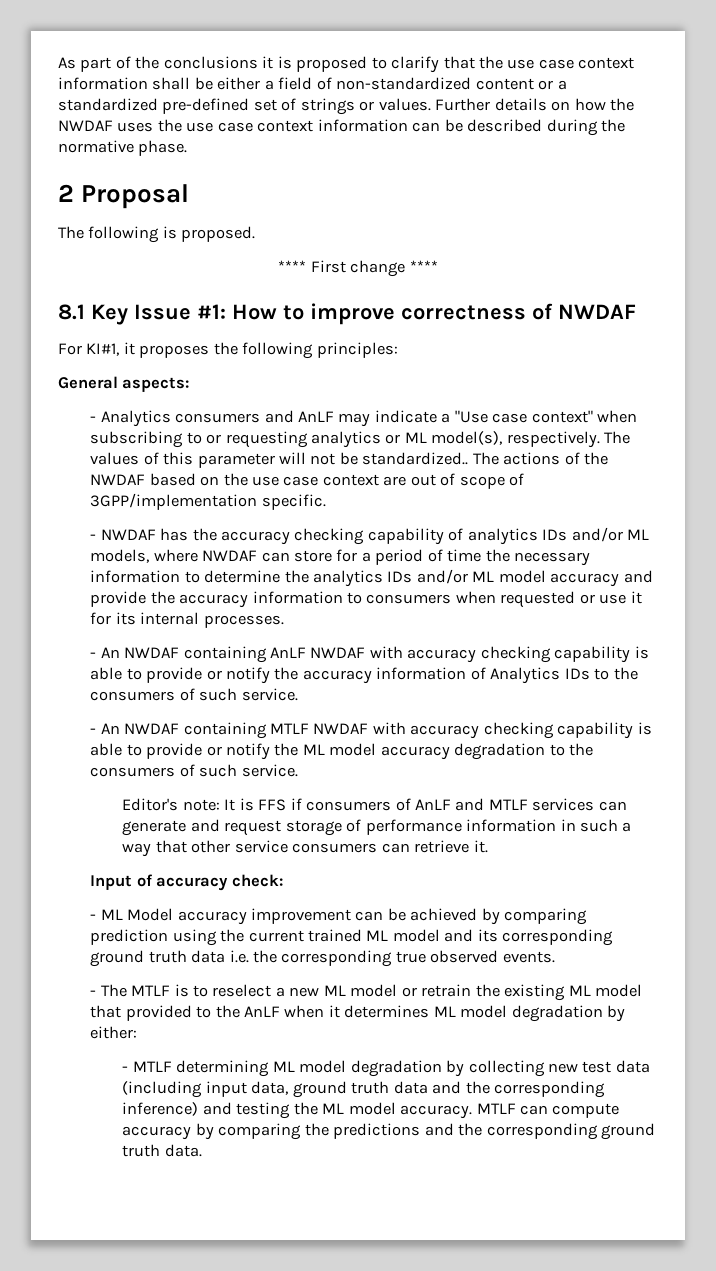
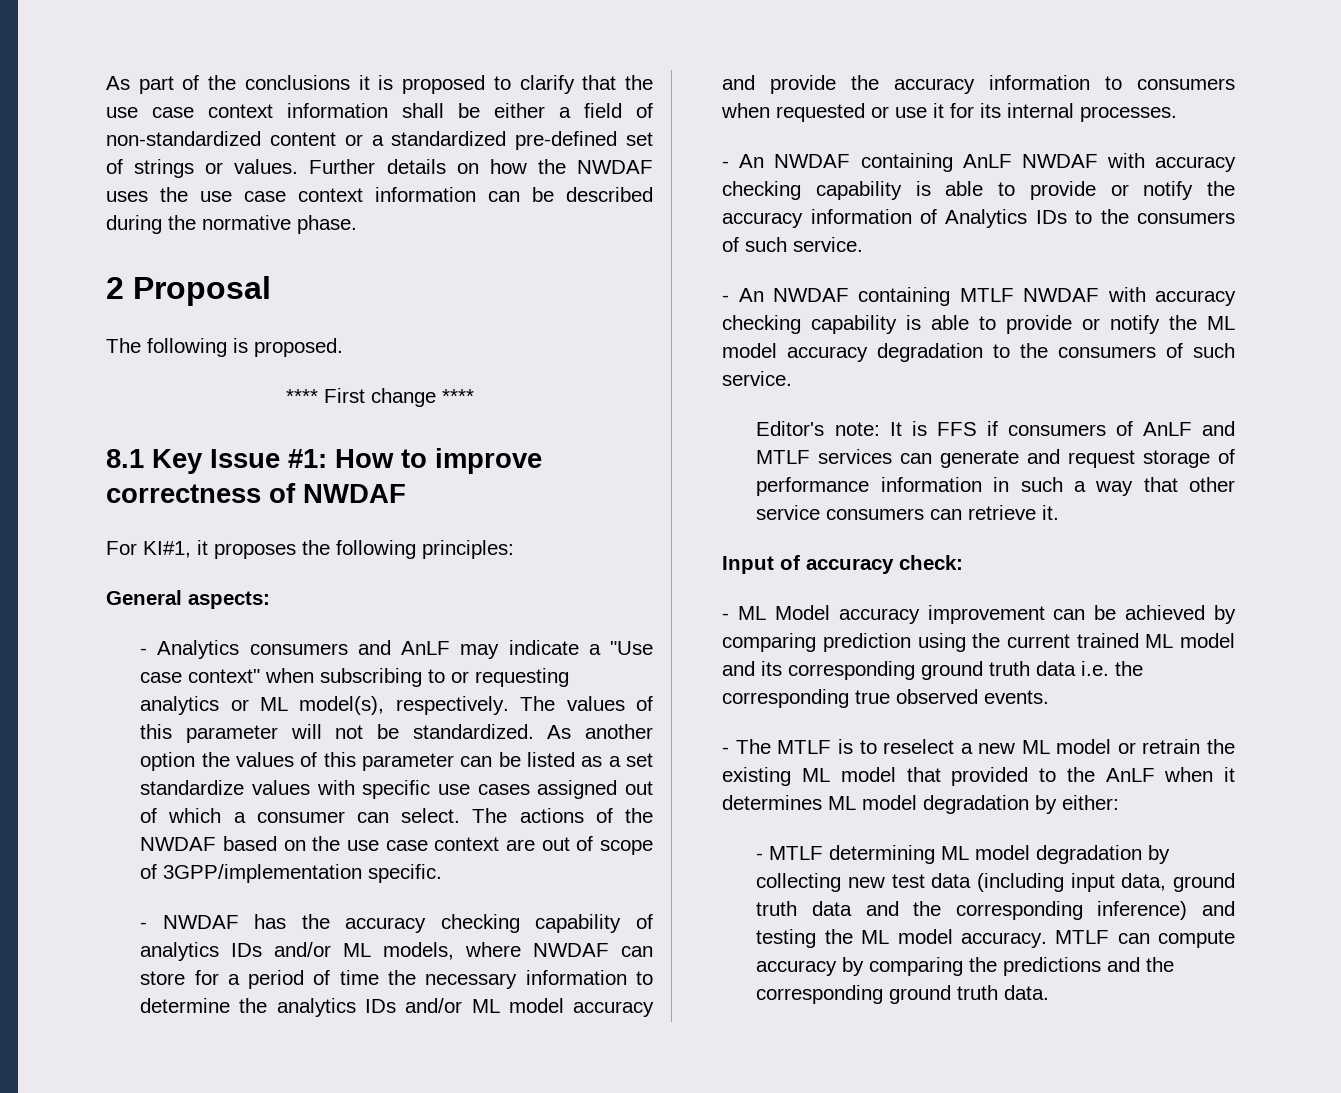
[362,452,469,465] standardized.. -> [412,724,653,739] [140,752,653,771] [140,780,653,799] [140,808,461,823] standardized. As another option the values of this parameter can be listed as a set standardize values with specific use cases assigned out of which a consumer can select.

